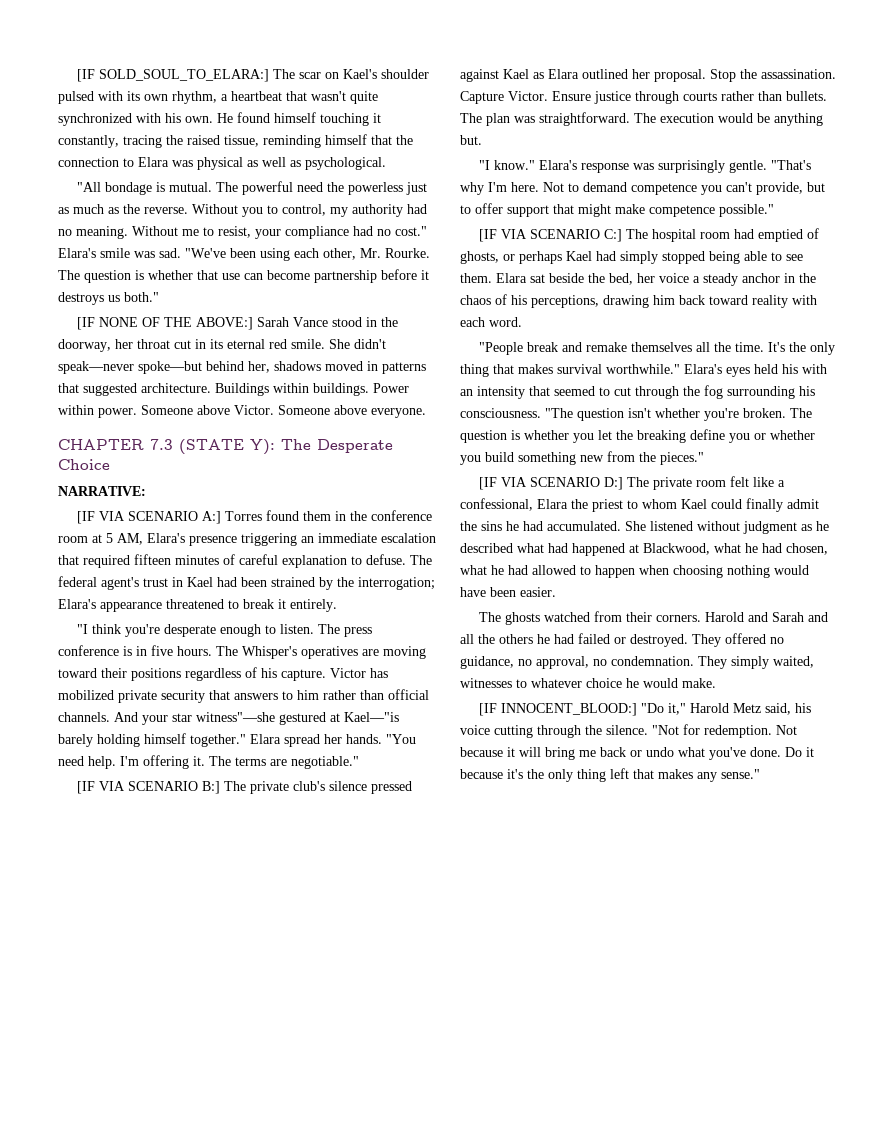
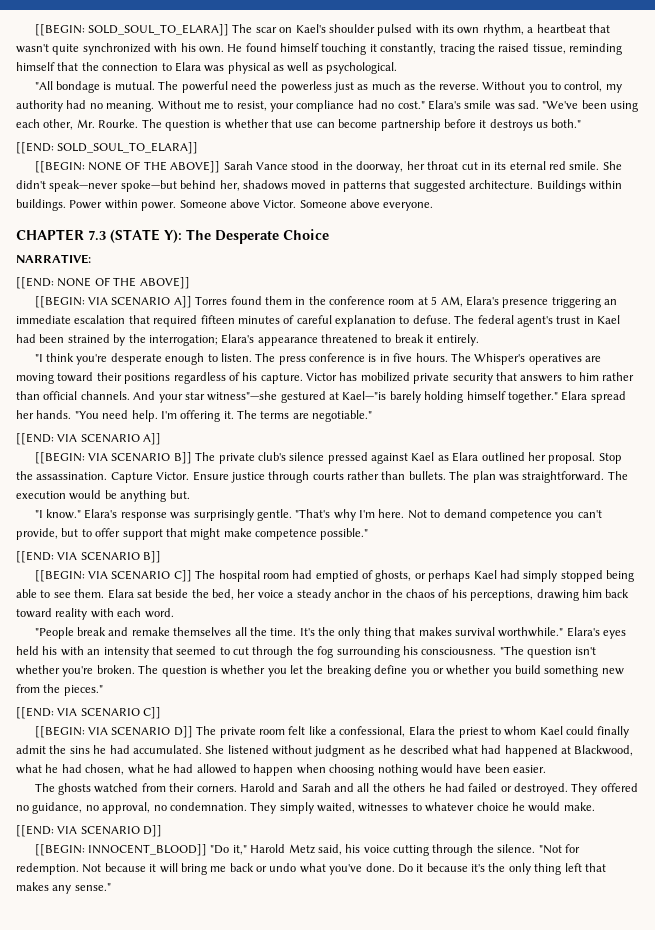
[76,69,269,82] [IF SOLD_SOUL_TO_ELARA:] -> [34,24,230,36] [[BEGIN: SOLD_SOUL_TO_ELARA]]
[76,317,253,330] [IF NONE OF THE ABOVE:] -> [16,142,199,154] [34,161,221,173] [[END: SOLD_SOUL_TO_ELARA]] // [[BEGIN: NONE OF THE ABOVE]]
[76,511,221,524] [IF VIA SCENARIO A:] -> [16,277,190,289] [34,296,192,308] [[END: NONE OF THE ABOVE]] // [[BEGIN: VIA SCENARIO A]]
[76,781,220,794] [IF VIA SCENARIO B:] -> [16,433,162,445] [34,452,192,464] [[END: VIA SCENARIO A]] // [[BEGIN: VIA SCENARIO B]]
[478,229,622,242] [IF VIA SCENARIO C:] -> [16,551,162,563] [34,570,192,582] [[END: VIA SCENARIO B]] // [[BEGIN: VIA SCENARIO C]]
[478,477,623,490] [IF VIA SCENARIO D:] -> [16,707,162,719] [34,726,193,738] [[END: VIA SCENARIO C]] // [[BEGIN: VIA SCENARIO D]]
[478,703,637,716] [IF INNOCENT_BLOOD:] -> [16,825,163,837] [34,844,208,856] [[END: VIA SCENARIO D]] // [[BEGIN: INNOCENT_BLOOD]]

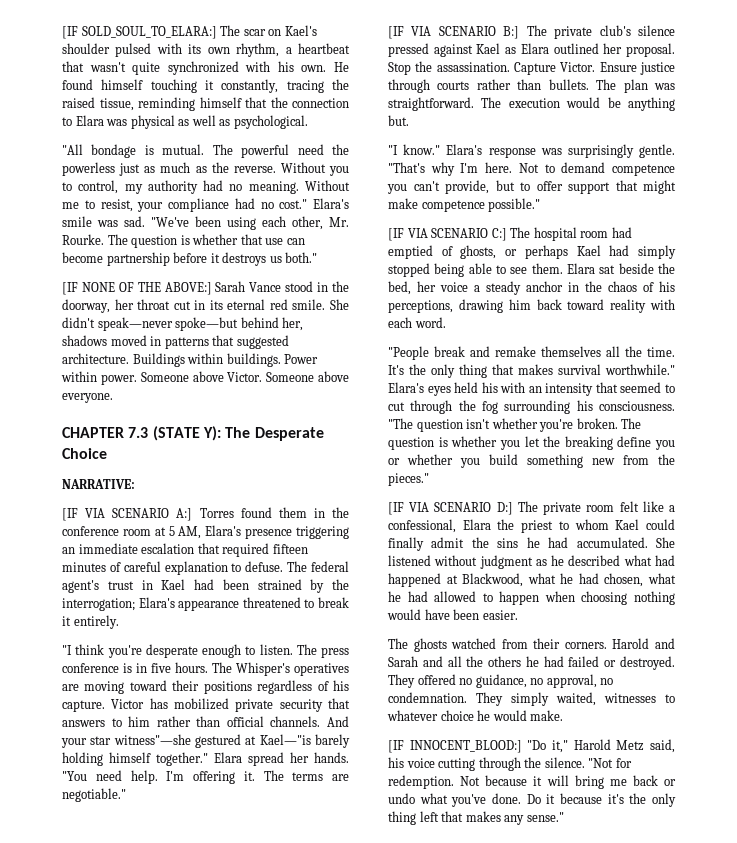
[34,24,230,36] [[BEGIN: SOLD_SOUL_TO_ELARA]] -> [62,26,217,39] [IF SOLD_SOUL_TO_ELARA:]
[16,142,199,154] [34,161,221,173] [[END: SOLD_SOUL_TO_ELARA]] // [[BEGIN: NONE OF THE ABOVE]] -> [62,282,212,295] [IF NONE OF THE ABOVE:]
[16,277,190,289] [34,296,192,308] [[END: NONE OF THE ABOVE]] // [[BEGIN: VIA SCENARIO A]] -> [62,508,193,521] [IF VIA SCENARIO A:]
[16,433,162,445] [34,452,192,464] [[END: VIA SCENARIO A]] // [[BEGIN: VIA SCENARIO B]] -> [388,26,520,39] [IF VIA SCENARIO B:]
[16,551,162,563] [34,570,192,582] [[END: VIA SCENARIO B]] // [[BEGIN: VIA SCENARIO C]] -> [388,228,507,241] [IF VIA SCENARIO C:]
[16,707,162,719] [34,726,193,738] [[END: VIA SCENARIO C]] // [[BEGIN: VIA SCENARIO D]] -> [388,502,513,515] [IF VIA SCENARIO D:]
[16,825,163,837] [34,844,208,856] [[END: VIA SCENARIO D]] // [[BEGIN: INNOCENT_BLOOD]] -> [388,740,522,753] [IF INNOCENT_BLOOD:]

